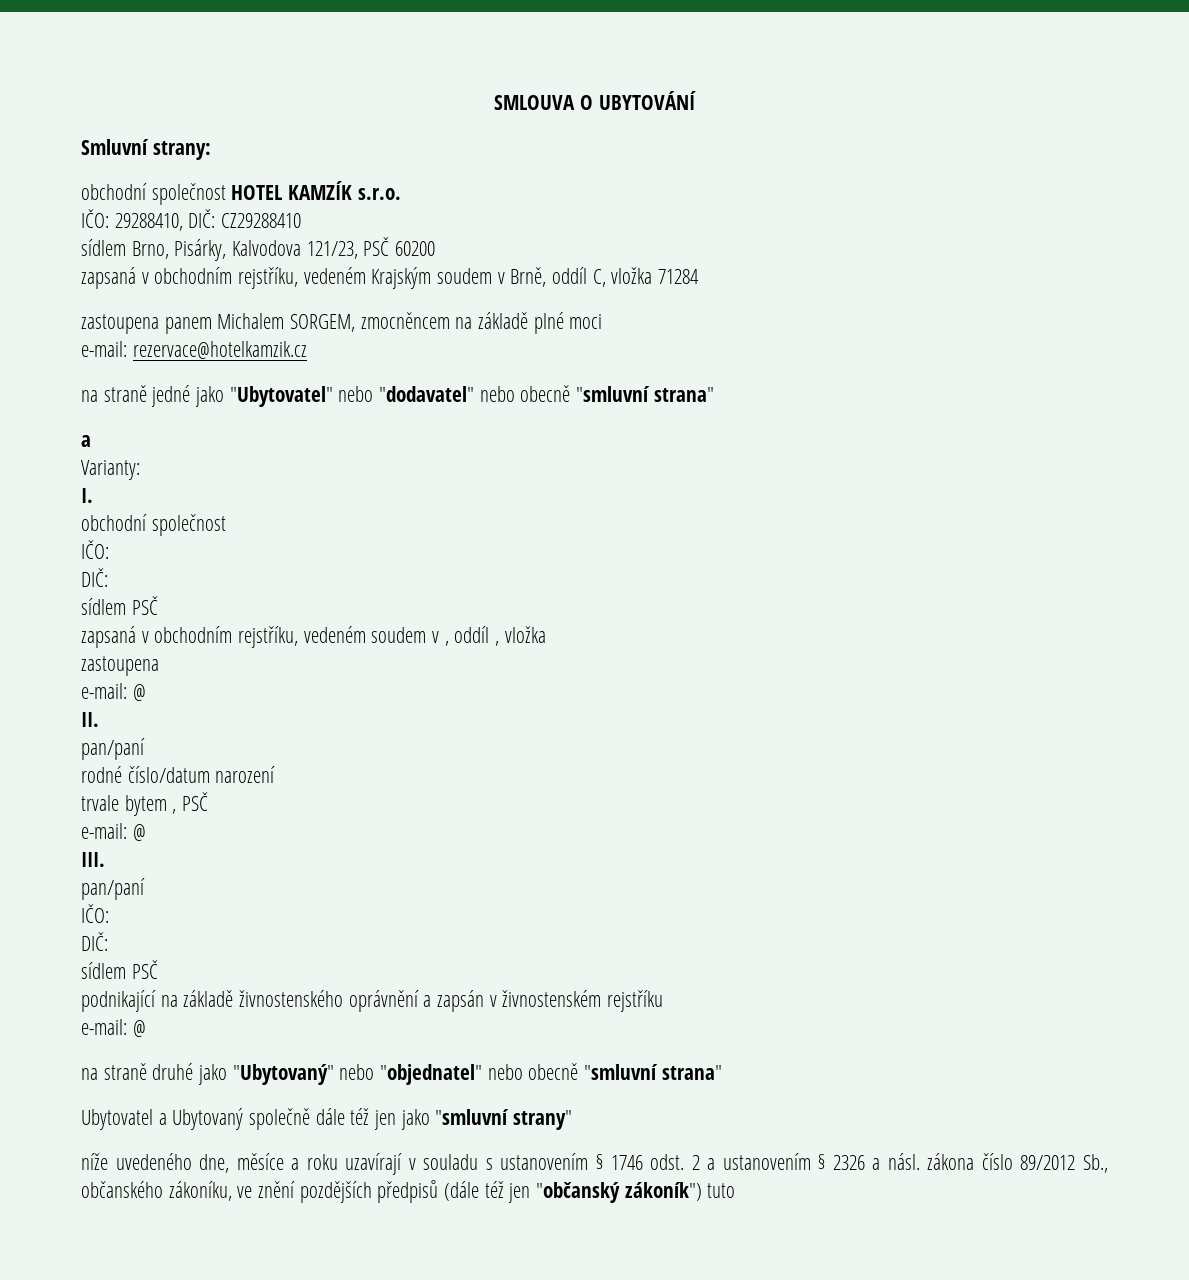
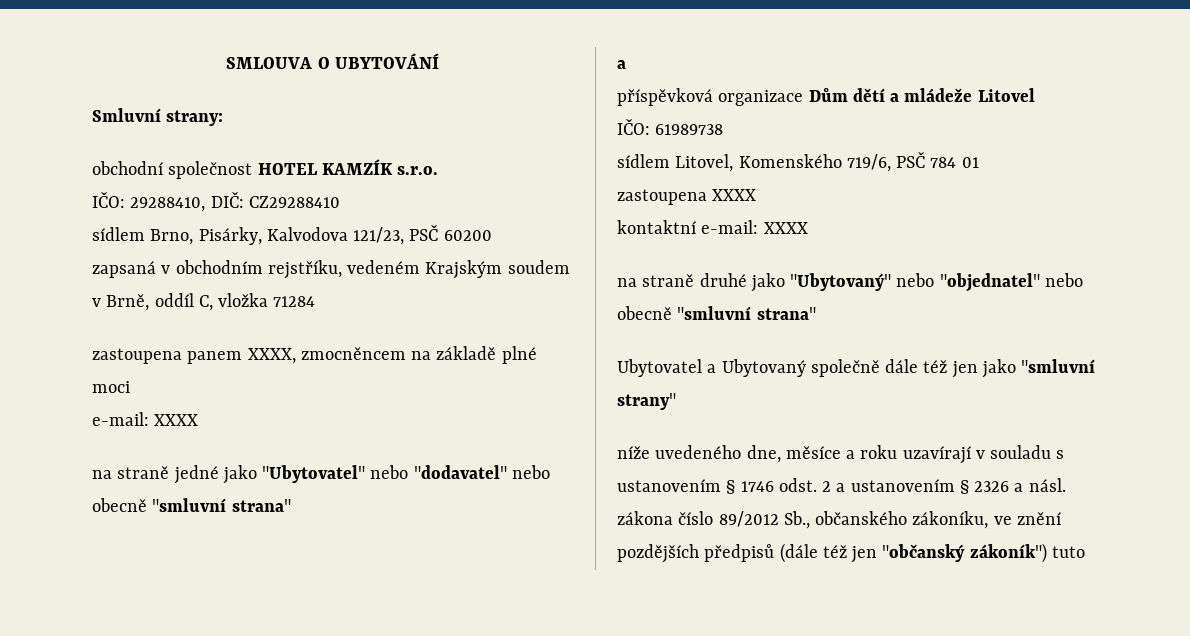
[217,313,356,332] Michalem SORGEM, -> [247,348,296,364] XXXX,
[132,341,307,359] rezervace@hotelkamzik.cz -> [154,414,199,426] XXXX
[81,460,140,480] [81,488,93,503] [81,514,226,536] [81,540,109,559] [81,568,108,587] [81,596,158,615] [81,626,546,648] [81,656,159,676] [81,683,146,701] [81,712,99,727] [81,738,145,760] [81,766,276,783] [81,792,209,816] [81,823,146,841] [81,852,105,867] [81,878,145,900] [81,904,109,923] [81,932,108,951] [81,960,158,979] [81,990,664,1012] [81,1019,146,1037] Varianty: // I. // obchodní společnost // IČO: // DIČ: // sídlem PSČ // zapsaná v obchodním rejstříku, vedeném soudem v , oddíl , vložka // zastoupena // e-mail: @ // II. // pan/paní // rodné číslo/datum narození // trvale bytem , PSČ // e-mail: @ // III. // pan/paní // IČO: // DIČ: // sídlem PSČ // podnikající na základě živnostenského oprávnění a zapsán v živnostenském rejstříku // e-mail: @ -> [617,88,1035,106] [617,119,724,135] [617,152,979,172] [617,189,757,205] [617,220,808,234] příspěvková organizace Dům dětí a mládeže Litovel // IČO: 61989738 // sídlem Litovel, Komenského 719/6, PSČ 784 01 // zastoupena XXXX // kontaktní e-mail: XXXX

